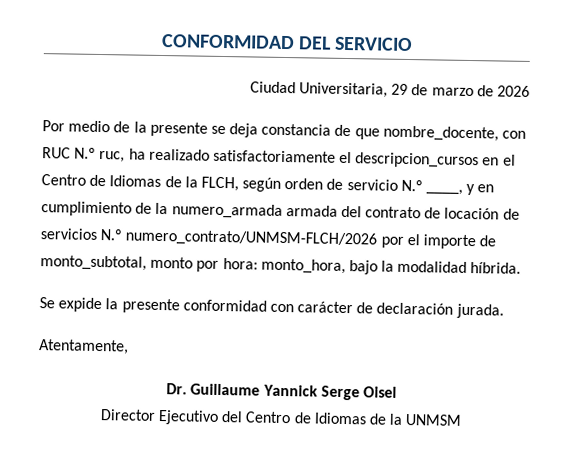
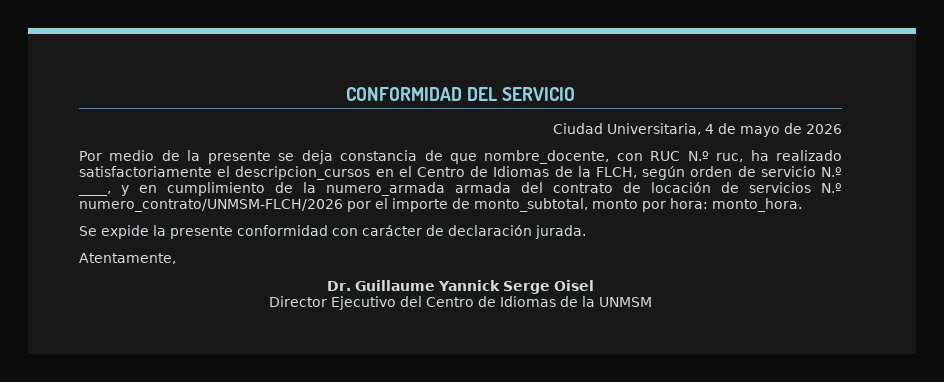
[391,83,474,97] 29 de marzo -> [705,123,780,137] 4 de mayo
[260,258,522,275] monto_hora, bajo la modalidad híbrida. -> [712,198,802,212] monto_hora.

